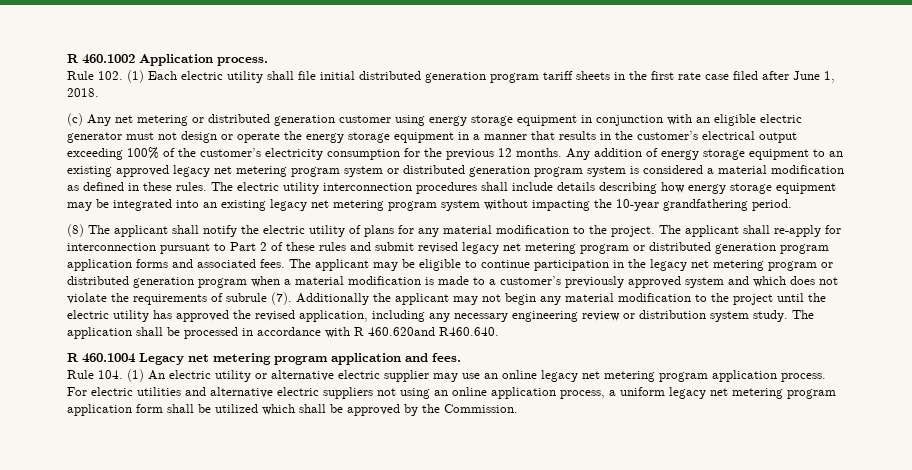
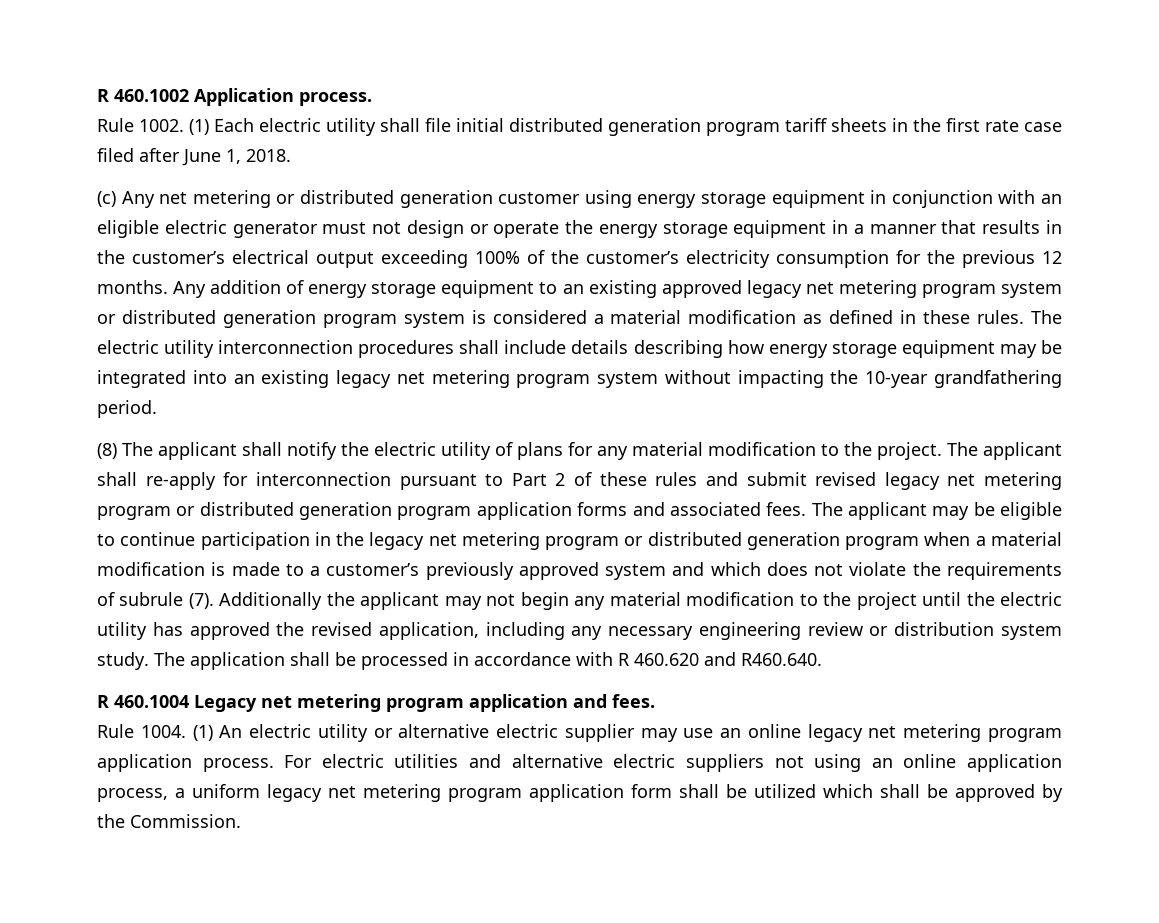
[98,71,123,80] 102. -> [139,119,184,132] 1002.
[368,327,435,336] 460.620and -> [634,652,736,666] 460.620 and
[98,370,123,379] 104. -> [140,725,186,738] 1004.

